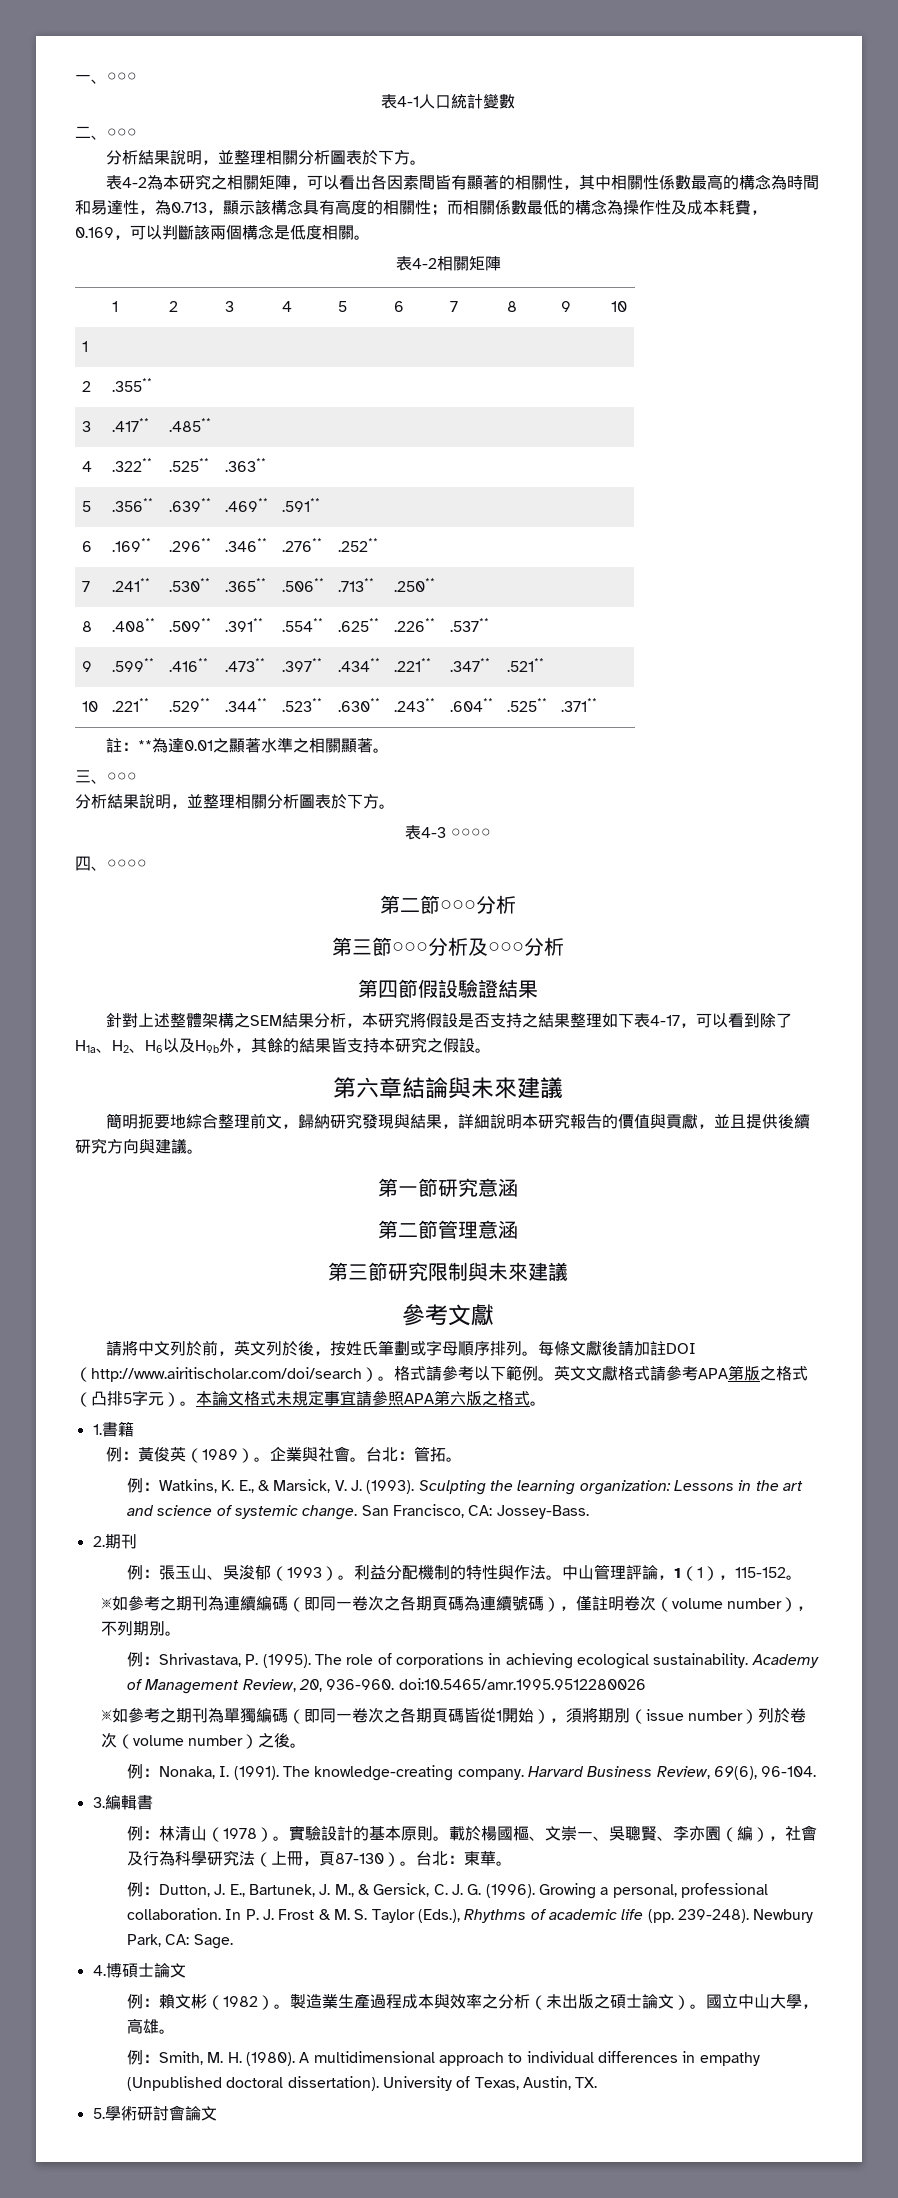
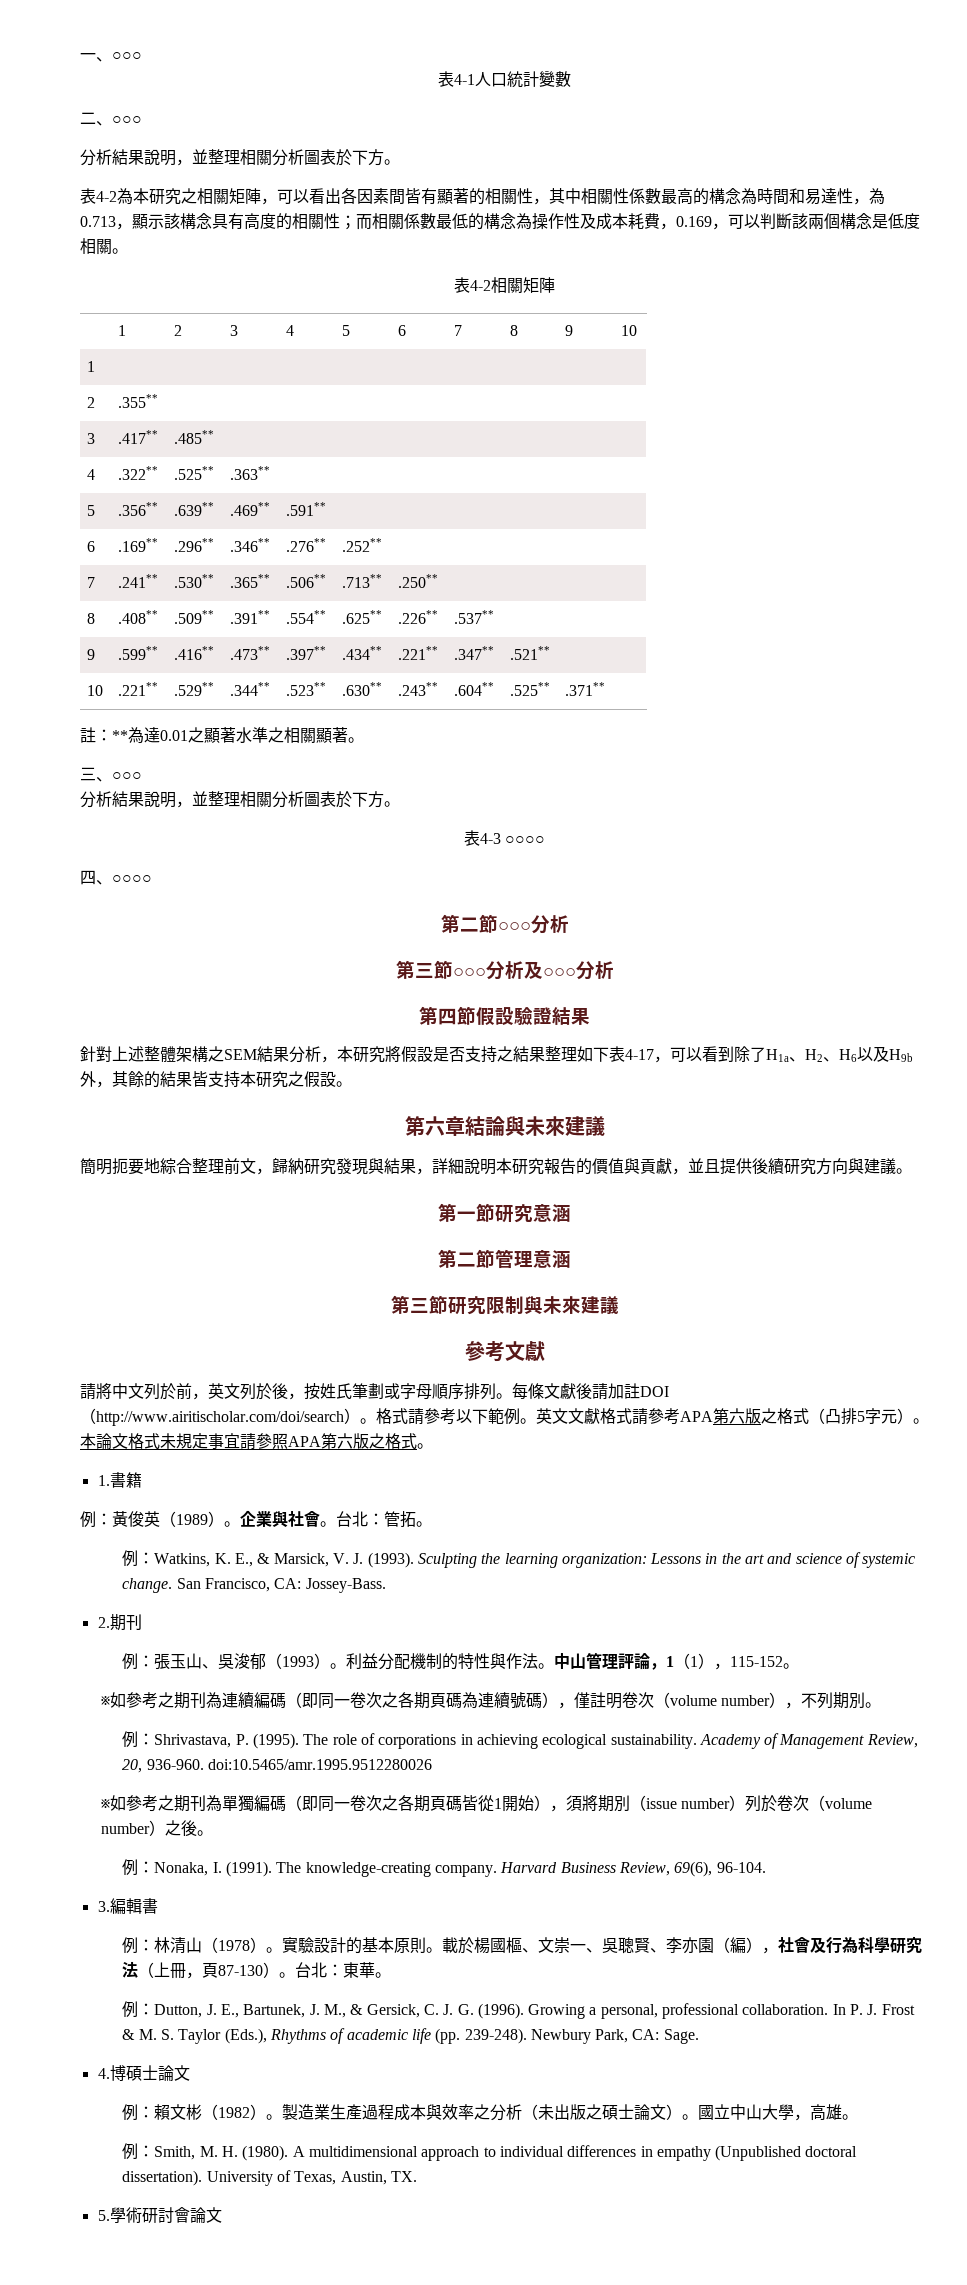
(744, 1373) none -> [729,1408,745,1424] 六

